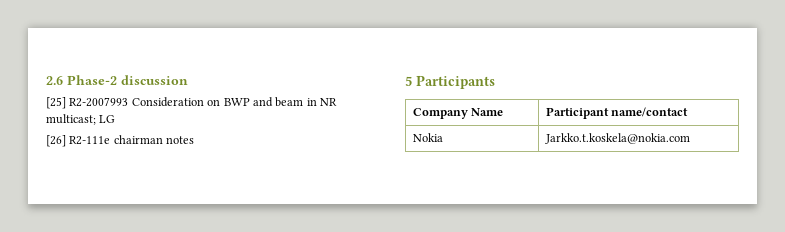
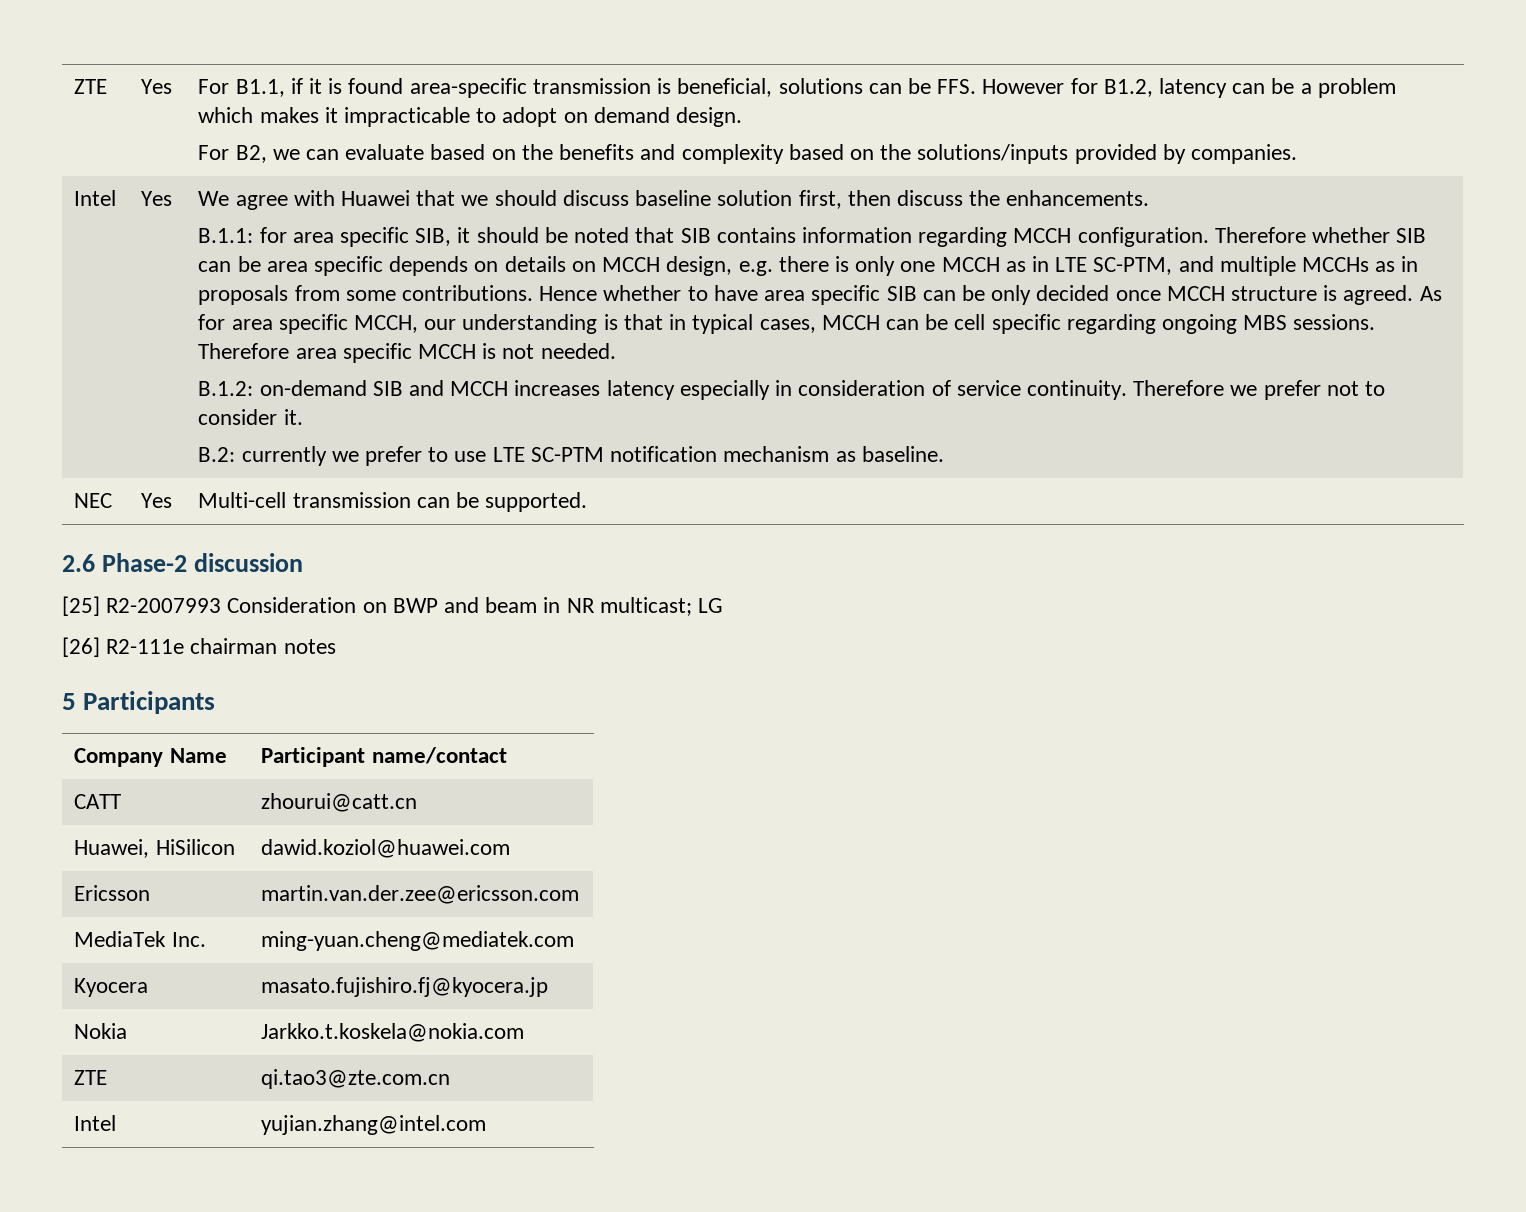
(46, 80) none -> [74,79,108,94] [141,79,173,94] [198,78,1396,98] [198,107,743,127] [198,144,1297,164] [74,190,117,206] [141,191,173,206] [198,190,1150,210] [198,227,1427,247] [198,256,1419,276] [198,285,1442,305] [198,314,1376,334] [198,343,616,363] [198,380,1385,400] [198,409,303,425] [198,446,944,466] [74,493,113,508] [141,493,173,508] [198,492,588,512] ZTE | Yes | For B1.1, if it is found area-specific transmission is beneficial, solutions can be FFS. However for B1.2, latency can be a problem which makes it impracticable to adopt on demand design. // For B2, we can evaluate based on the benefits and complexity based on the solutions/inputs provided by companies. // Intel | Yes | We agree with Huawei that we should discuss baseline solution first, then discuss the enhancements. // B.1.1: for area specific SIB, it should be noted that SIB contains information regarding MCCH configuration. Therefore whether SIB can be area specific depends on details on MCCH design, e.g. there is only one MCCH as in LTE SC-PTM, and multiple MCCHs as in proposals from some contributions. Hence whether to have area specific SIB can be only decided once MCCH structure is agreed. As for area specific MCCH, our understanding is that in typical cases, MCCH can be cell specific regarding ongoing MBS sessions. Therefore area specific MCCH is not needed. // B.1.2: on-demand SIB and MCCH increases latency especially in consideration of service continuity. Therefore we prefer not to consider it. // B.2: currently we prefer to use LTE SC-PTM notification mechanism as baseline. // NEC | Yes | Multi-cell transmission can be supported. //
[412,133,443,142] [544,133,690,144] Nokia | Jarkko.t.koskela@nokia.com -> [74,794,122,809] [261,793,418,812] [74,839,235,858] [261,839,511,858] [74,885,151,901] [261,885,580,904] [74,931,206,947] [261,931,575,951] [74,978,149,997] [261,977,549,997] [74,1023,128,1039] [261,1023,525,1042] [74,1070,108,1085] [261,1069,451,1089] [74,1115,117,1131] [261,1115,487,1135] CATT | zhourui@catt.cn // Huawei, HiSilicon | dawid.koziol@huawei.com // Ericsson | martin.van.der.zee@ericsson.com // MediaTek Inc. | ming-yuan.cheng@mediatek.com // Kyocera | masato.fujishiro.fj@kyocera.jp // Nokia | Jarkko.t.koskela@nokia.com // ZTE | qi.tao3@zte.com.cn // Intel | yujian.zhang@intel.com

